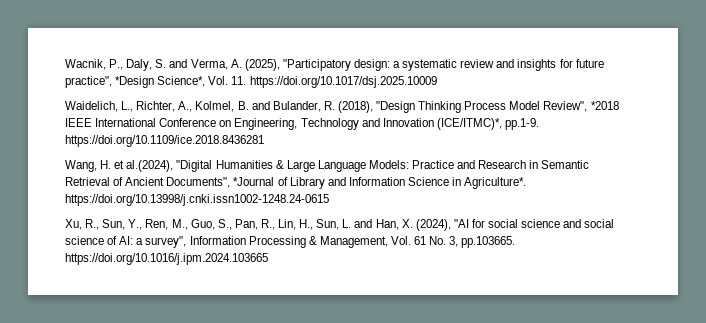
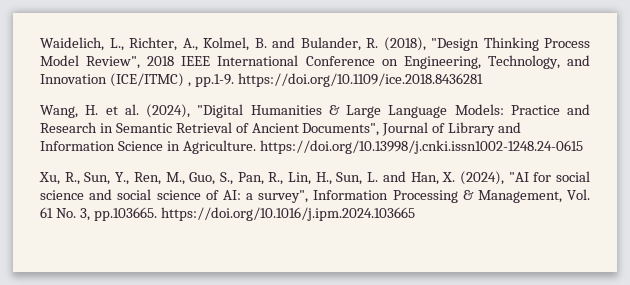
[65,59,604,71] [65,76,437,88] Wacnik, P., Daly, S. and Verma, A. (2025), "Participatory design: a systematic review and insights for future practice", *Design Science*, Vol. 11. https://doi.org/10.1017/dsj.2025.10009 // -> (40, 44) none
[590,101,619,110] *2018 -> [147,56,175,66] 2018
[300,118,359,130] Technology -> [487,55,560,69] Technology,
[436,118,502,130] (ICE/ITMC)*, -> [109,73,191,87] (ICE/ITMC) ,
[126,160,174,172] al.(2024), -> [124,104,190,118] al. (2024),
[233,177,275,186] *Journal -> [382,122,429,136] Journal
[464,177,527,189] Agriculture*. -> [182,140,256,154] Agriculture.

